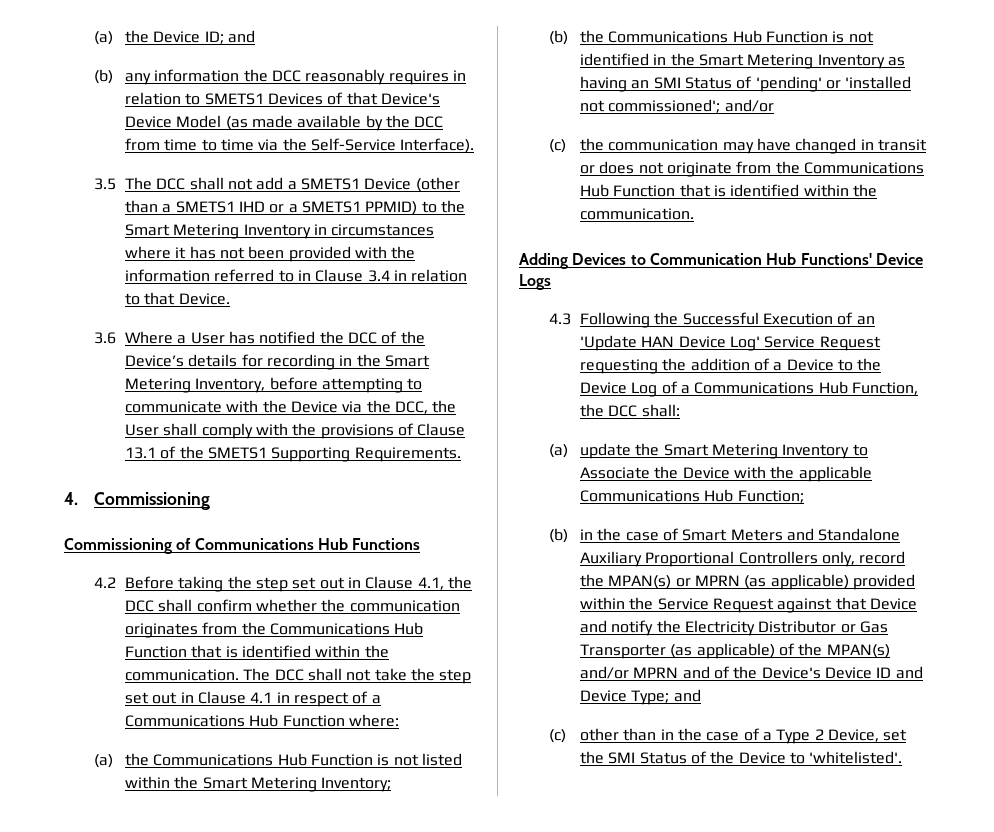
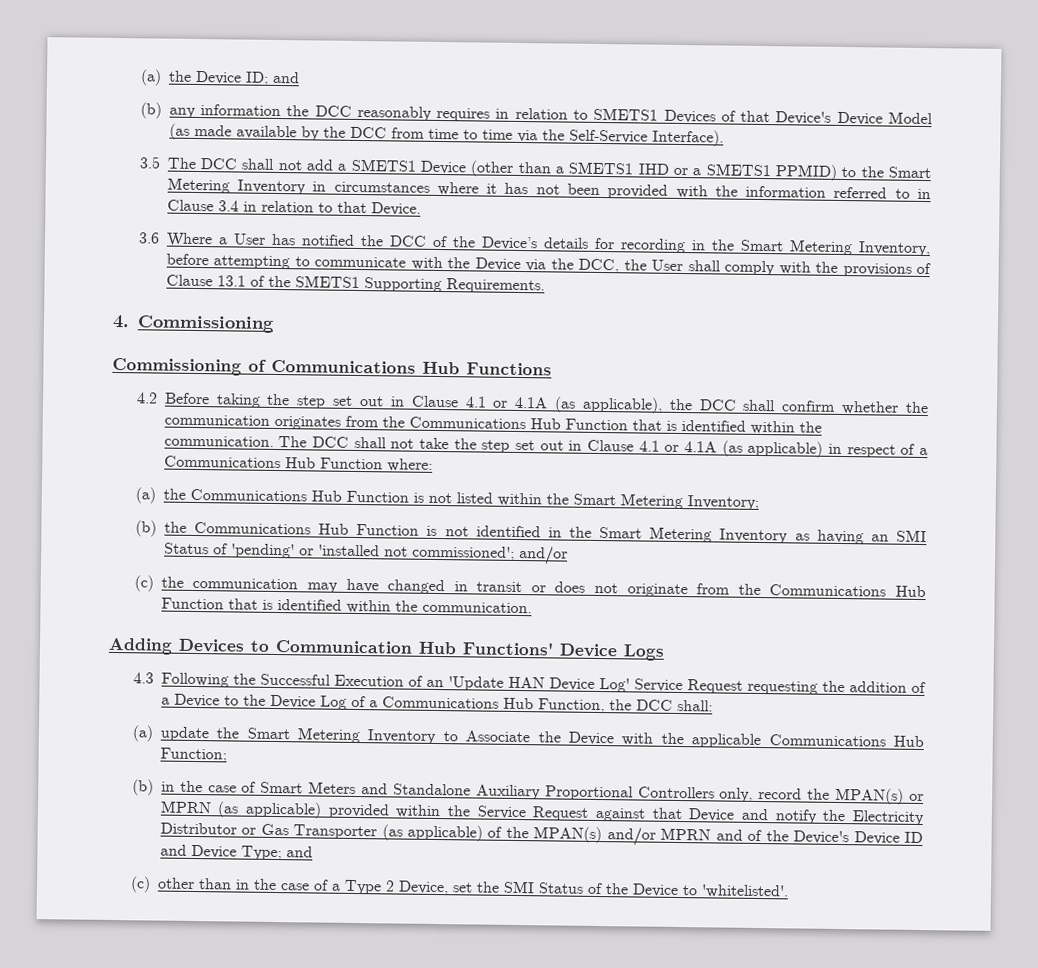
[417,577,444,590] 4.1, -> [464,396,663,414] 4.1 or 4.1A (as applicable),
(273, 697) none -> [664,440,824,458] or 4.1A (as applicable)

